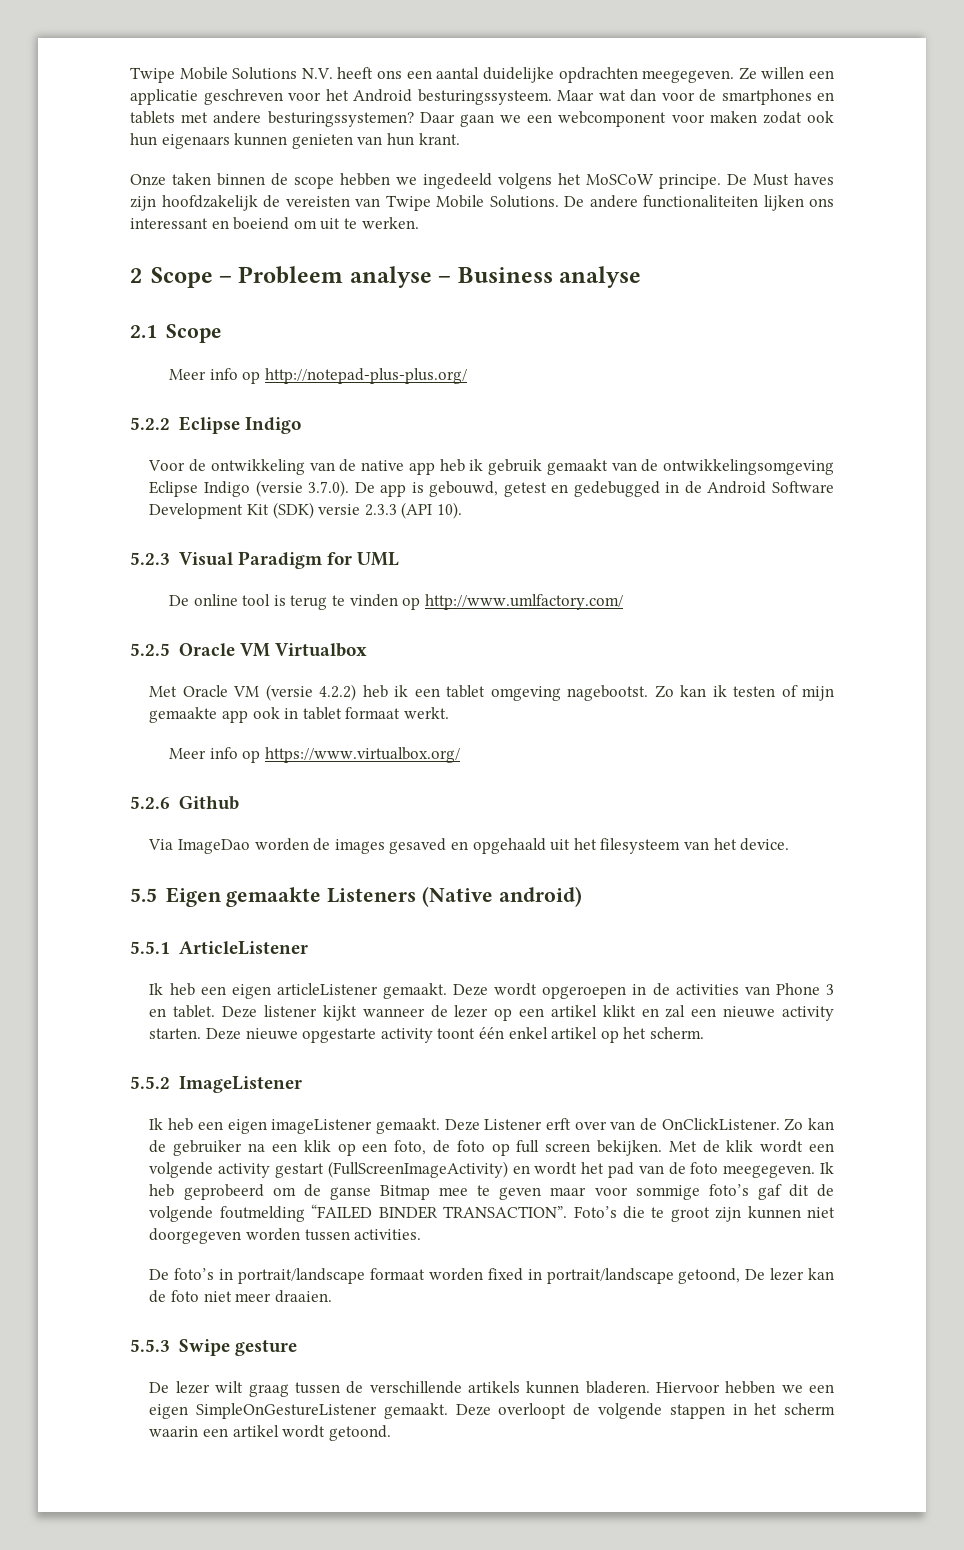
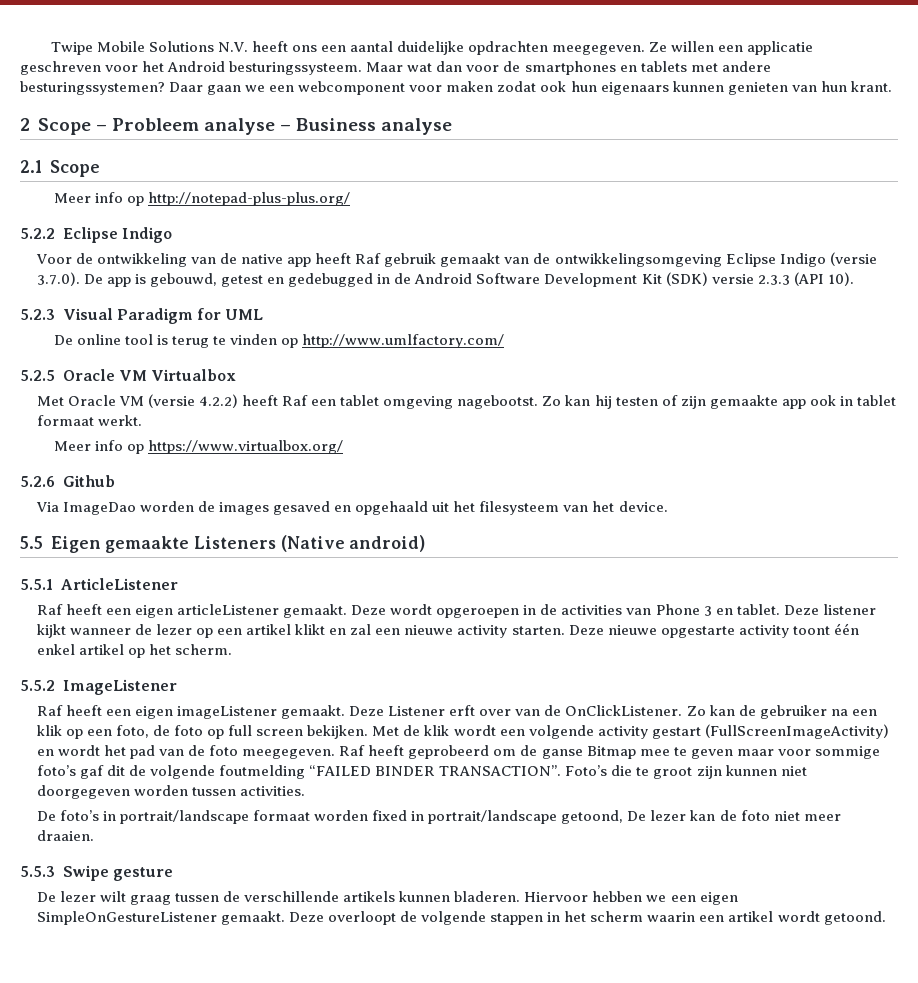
[130,173,834,189] [130,195,834,211] [130,217,419,230] // Onze taken binnen de scope hebben we ingedeeld volgens het MoSCoW principe. De Must haves zijn hoofdzakelijk de vereisten van Twipe Mobile Solutions. De andere functionaliteiten lijken ons interessant en boeiend om uit te werken. -> (892, 86) none
[439,459,484,472] heb ik -> [315,253,382,264] heeft Raf
[362,685,409,698] heb ik -> [242,395,309,406] heeft Raf
[712,685,727,697] ik -> [594,395,612,409] hij
[801,686,834,701] mijn -> [680,396,706,409] zijn
[149,983,195,996] Ik heb -> [36,604,102,615] Raf heeft
[149,1118,194,1131] Ik heb -> [36,705,102,716] Raf heeft
[820,1162,834,1174] [149,1184,175,1197] Ik heb -> [339,745,405,756] Raf heeft

